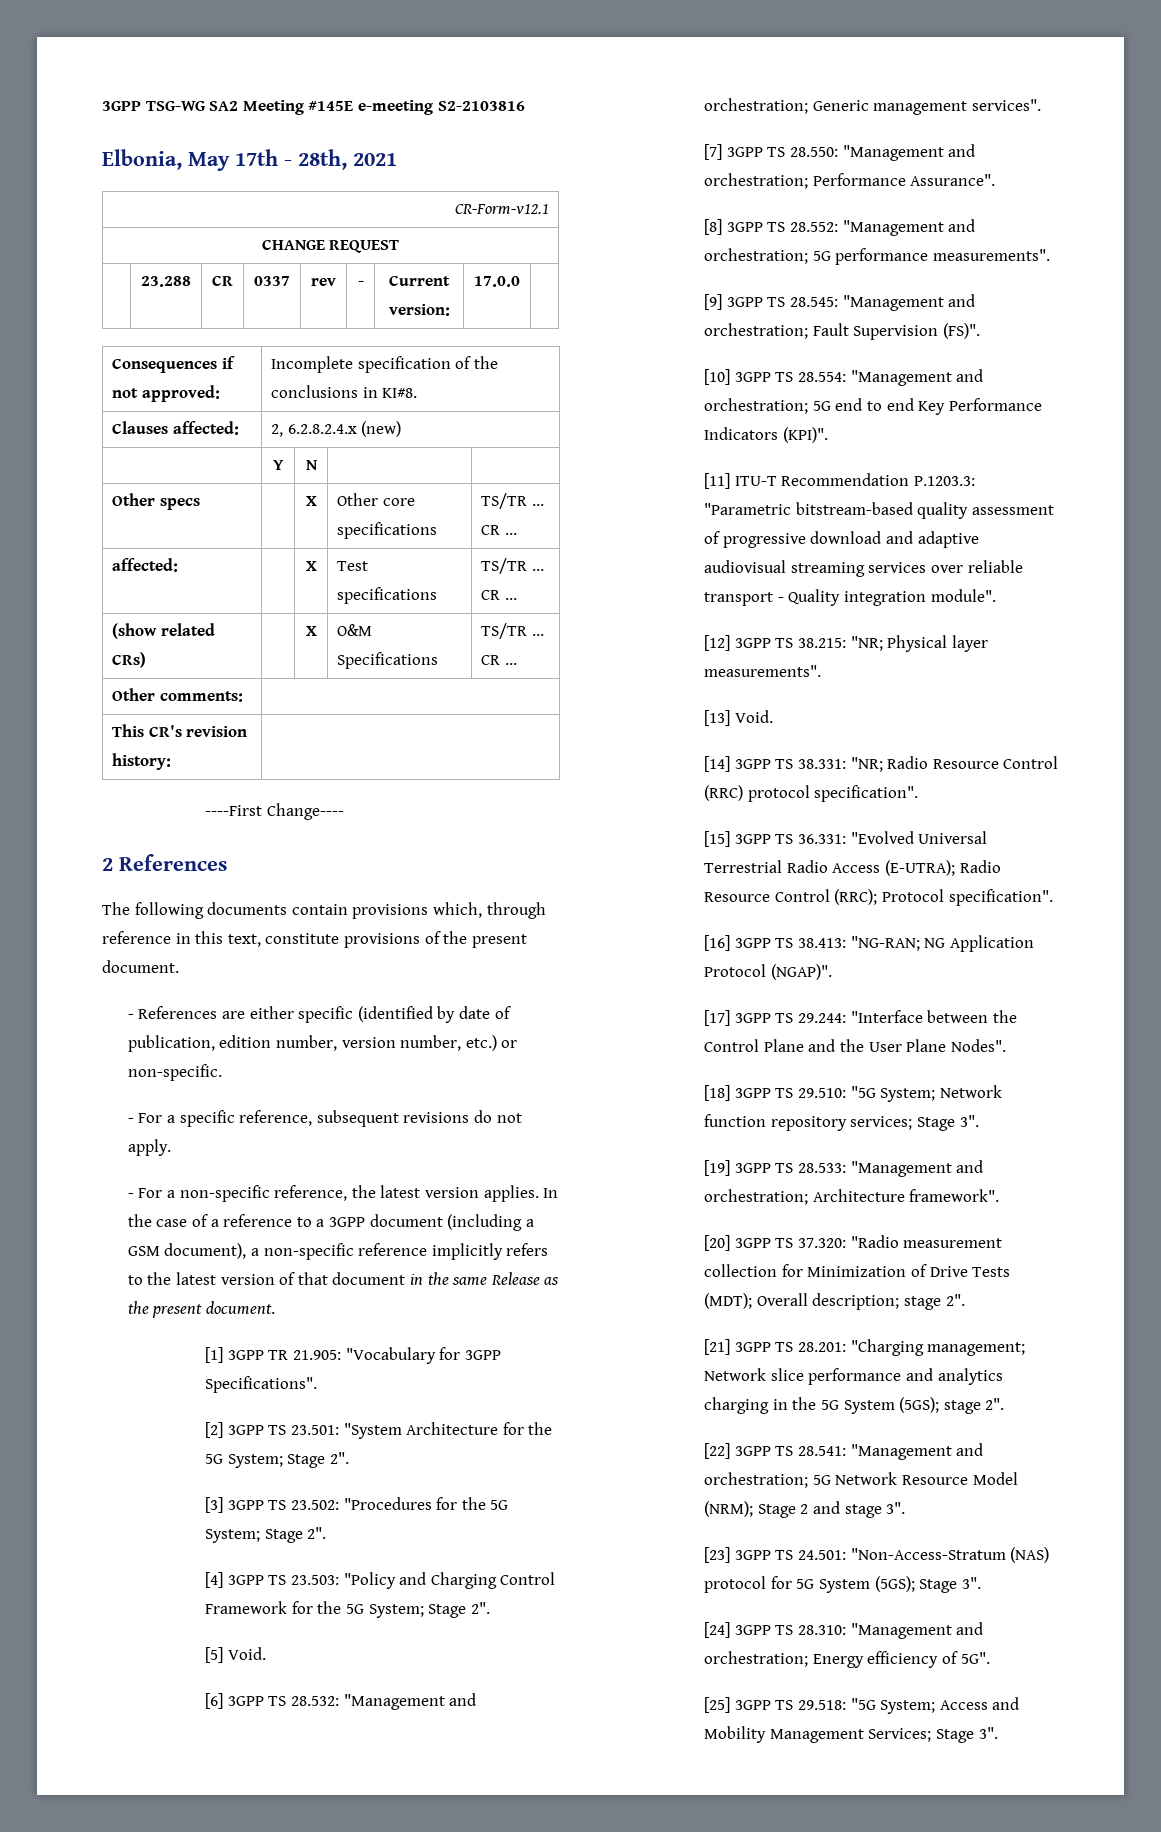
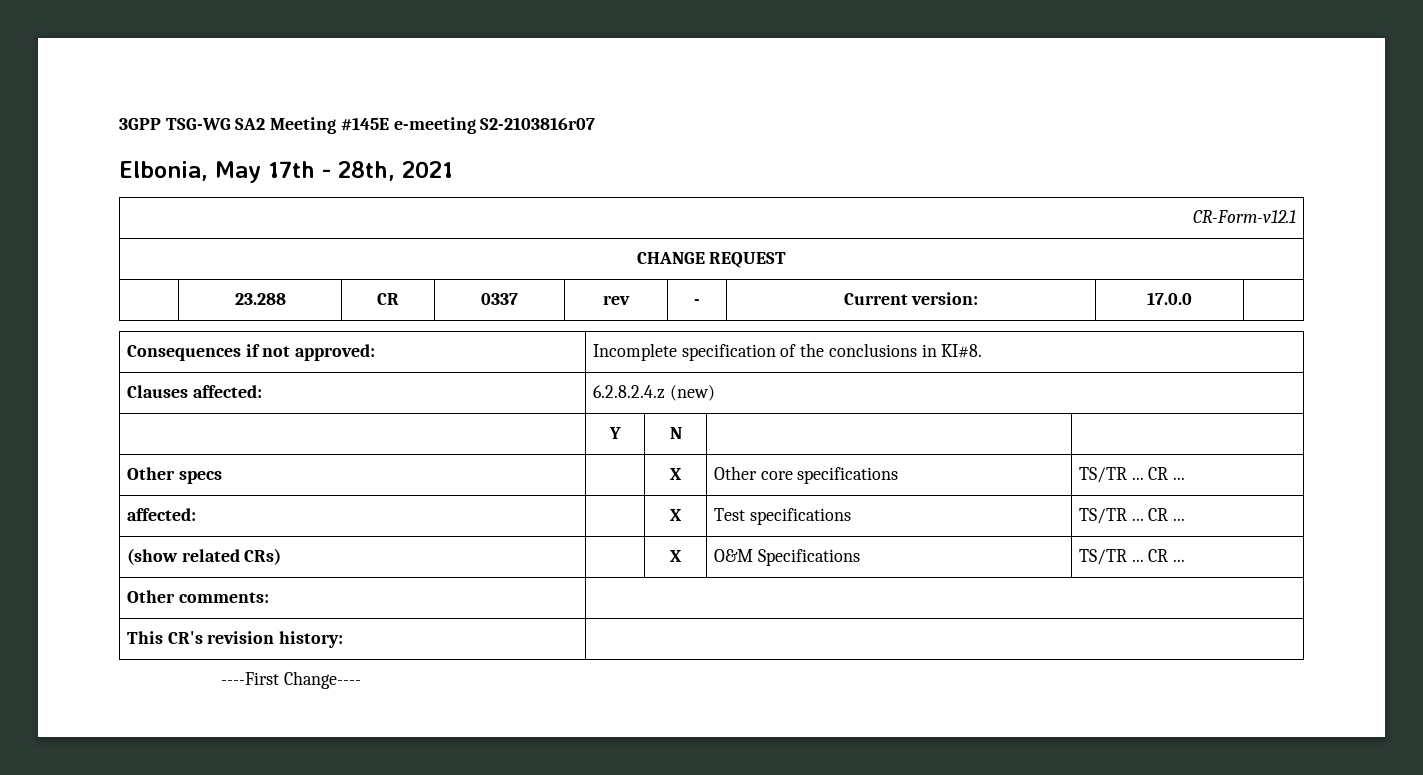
[437,101,525,111] S2-2103816 -> [480,117,596,130] S2-2103816r07
[270,424,357,437] 2, 6.2.8.2.4.x -> [592,385,665,399] 6.2.8.2.4.z
[102,854,227,871] [102,902,546,919] [102,931,527,948] [102,960,179,973] [127,1006,511,1023] [127,1035,518,1052] [127,1064,222,1081] [127,1110,522,1127] [127,1139,171,1156] [127,1185,559,1202] [127,1214,534,1231] [127,1243,549,1260] [127,1272,560,1286] [127,1301,275,1318] [205,1347,501,1364] [205,1376,318,1393] [205,1422,553,1439] [205,1452,349,1468] [205,1497,509,1513] [205,1527,327,1543] [205,1572,556,1589] [205,1601,490,1618] [205,1647,266,1663] [205,1693,477,1710] [704,98,1041,115] [704,144,976,161] [704,173,996,189] [704,219,976,236] [704,248,1050,265] [704,294,976,311] [704,323,980,340] [704,369,984,386] [704,398,1042,415] [704,427,828,443] [704,473,975,489] [704,502,1054,519] [704,531,979,548] [704,560,1023,577] [704,589,996,606] [704,635,988,652] [704,665,822,677] [704,710,773,726] [704,756,1059,772] [704,785,919,802] [704,831,988,847] [704,860,1001,876] [704,889,1053,906] [704,935,1034,952] [704,964,832,980] [704,1010,1017,1026] [704,1039,1006,1052] [704,1085,1002,1102] [704,1114,979,1131] [704,1160,984,1177] [704,1189,1000,1205] [704,1235,1003,1251] [704,1264,1011,1277] [704,1293,965,1310] [704,1339,1026,1356] [704,1368,1003,1385] [704,1397,1005,1414] [704,1443,984,1460] [704,1472,1018,1488] [704,1501,906,1518] [704,1547,1050,1563] [704,1576,981,1593] [704,1622,984,1639] [704,1651,990,1668] [704,1697,1020,1714] [704,1726,998,1743] // 2 References // The following documents contain provisions which, through reference in this text, constitute provisions of the present document. // - References are either specific (identified by date of publication, edition number, version number, etc.) or non-specific. // - For a specific reference, subsequent revisions do not apply. // - For a non-specific reference, the latest version applies. In the case of a reference to a 3GPP document (including a GSM document), a non-specific reference implicitly refers to the latest version of that document in the same Release as the present document. // [1] 3GPP TR 21.905: "Vocabulary for 3GPP Specifications". // [2] 3GPP TS 23.501: "System Architecture for the 5G System; Stage 2". // [3] 3GPP TS 23.502: "Procedures for the 5G System; Stage 2". // [4] 3GPP TS 23.503: "Policy and Charging Control Framework for the 5G System; Stage 2". // [5] Void. // [6] 3GPP TS 28.532: "Management and orchestration; Generic management services". // [7] 3GPP TS 28.550: "Management and orchestration; Performance Assurance". // [8] 3GPP TS 28.552: "Management and orchestration; 5G performance measurements". // [9] 3GPP TS 28.545: "Management and orchestration; Fault Supervision (FS)". // [10] 3GPP TS 28.554: "Management and orchestration; 5G end to end Key Performance Indicators (KPI)". // [11] ITU-T Recommendation P.1203.3: "Parametric bitstream-based quality assessment of progressive download and adaptive audiovisual streaming services over reliable transport - Quality integration module". // [12] 3GPP TS 38.215: "NR; Physical layer measurements". // [13] Void. // [14] 3GPP TS 38.331: "NR; Radio Resource Control (RRC) protocol specification". // [15] 3GPP TS 36.331: "Evolved Universal Terrestrial Radio Access (E-UTRA); Radio Resource Control (RRC); Protocol specification". // [16] 3GPP TS 38.413: "NG-RAN; NG Application Protocol (NGAP)". // [17] 3GPP TS 29.244: "Interface between the Control Plane and the User Plane Nodes". // [18] 3GPP TS 29.510: "5G System; Network function repository services; Stage 3". // [19] 3GPP TS 28.533: "Management and orchestration; Architecture framework". // [20] 3GPP TS 37.320: "Radio measurement collection for Minimization of Drive Tests (MDT); Overall description; stage 2". // [21] 3GPP TS 28.201: "Charging management; Network slice performance and analytics charging in the 5G System (5GS); stage 2". // [22] 3GPP TS 28.541: "Management and orchestration; 5G Network Resource Model (NRM); Stage 2 and stage 3". // [23] 3GPP TS 24.501: "Non-Access-Stratum (NAS) protocol for 5G System (5GS); Stage 3". // [24] 3GPP TS 28.310: "Management and orchestration; Energy efficiency of 5G". // [25] 3GPP TS 29.518: "5G System; Access and Mobility Management Services; Stage 3". -> (361, 680) none

